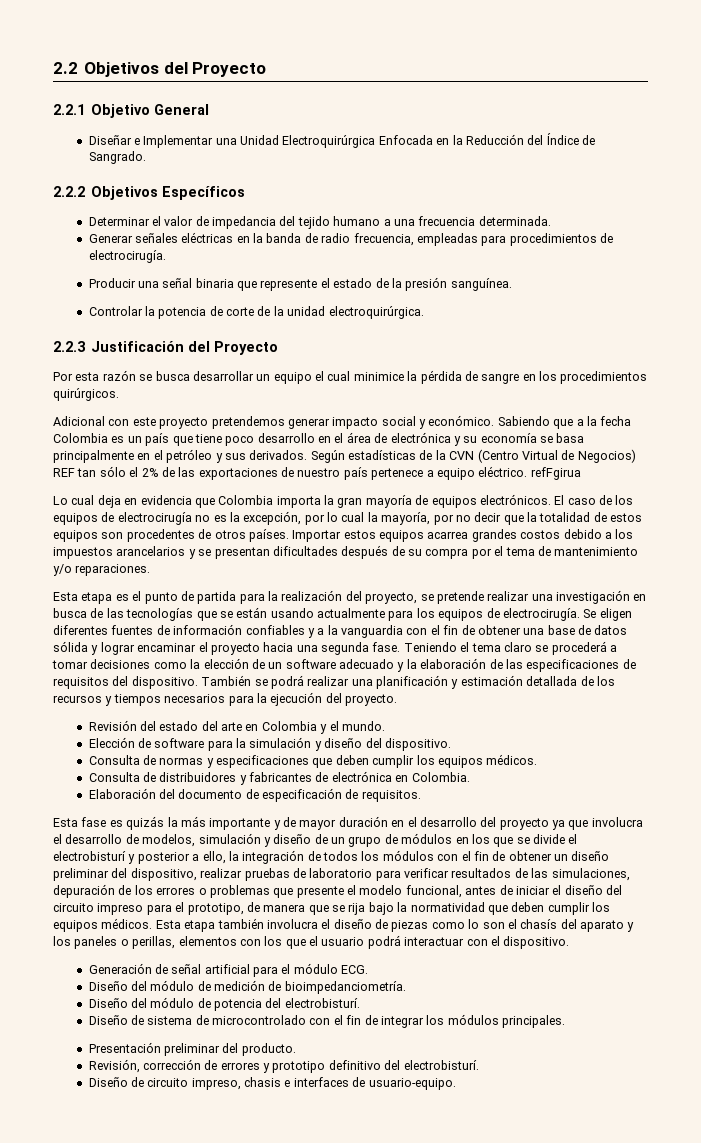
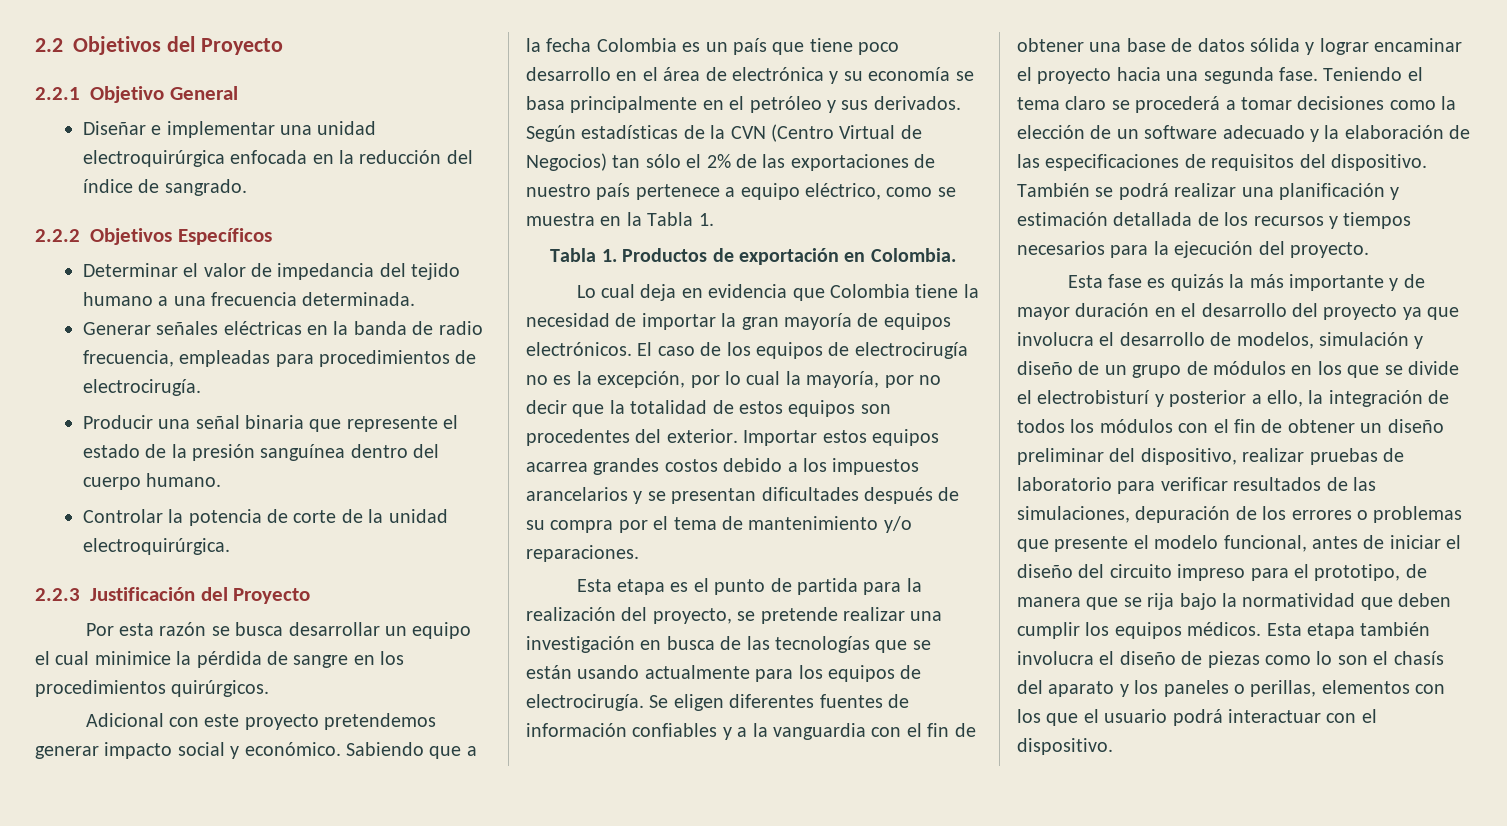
[143,133,596,148] [88,151,146,164] Implementar una Unidad Electroquirúrgica Enfocada en la Reducción del Índice de Sangrado. -> [166,121,377,138] [82,150,473,167] [82,179,247,196] implementar una unidad electroquirúrgica enfocada en la reducción del índice de sangrado.
[450,278,512,291] sanguínea. -> [260,444,440,461] [82,473,222,490] sanguínea dentro del cuerpo humano.
[53,468,75,477] REF -> (607, 162) none
[478,466,581,480] eléctrico. refFgirua -> [805,183,956,200] [526,212,714,226] [550,248,956,265] eléctrico, como se muestra en la Tabla 1. // Tabla 1. Productos de exportación en Colombia.
[276,496,321,508] importa -> [915,284,979,298] [526,313,716,330] tiene la necesidad de importar
[198,529,289,542] de otros países. -> [635,429,738,443] del exterior.
[88,720,385,734] [88,737,451,751] [88,754,538,768] [88,771,470,785] [88,788,421,802] // Revisión del estado del arte en Colombia y el mundo. // Elección de software para la simulación y diseño del dispositivo. // Consulta de normas y especificaciones que deben cumplir los equipos médicos. // Consulta de distribuidores y fabricantes de electrónica en Colombia. // Elaboración del documento de especificación de requisitos. -> (1369, 250) none
[88,963,369,977] [88,980,406,994] [88,997,360,1011] [88,1014,566,1028] [88,1042,296,1056] [88,1059,479,1073] [88,1077,456,1090] // Generación de señal artificial para el módulo ECG. // Diseño del módulo de medición de bioimpedanciometría. // Diseño del módulo de potencia del electrobisturí. // Diseño de sistema de microcontrolado con el fin de integrar los módulos principales. // Presentación preliminar del producto. // Revisión, corrección de errores y prototipo definitivo del electrobisturí. // Diseño de circuito impreso, chasis e interfaces de usuario-equipo. -> (1113, 746) none

